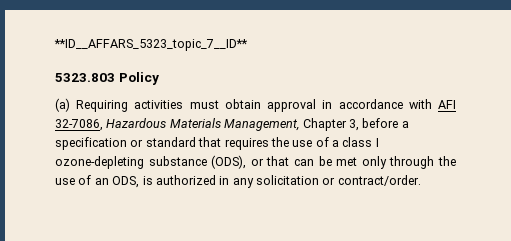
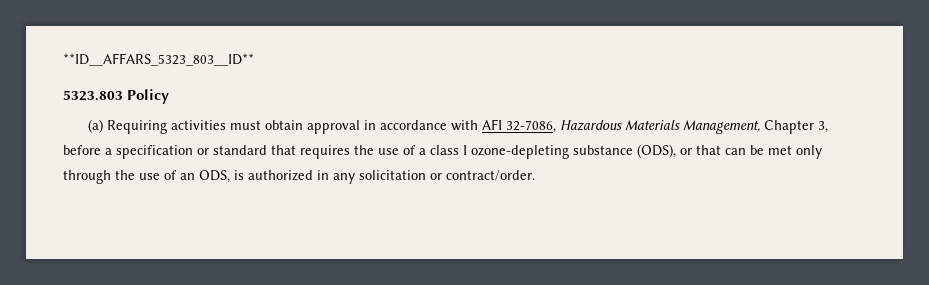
[54,39,248,51] **ID__AFFARS_5323_topic_7__ID** -> [63,53,254,66] **ID__AFFARS_5323_803__ID**

